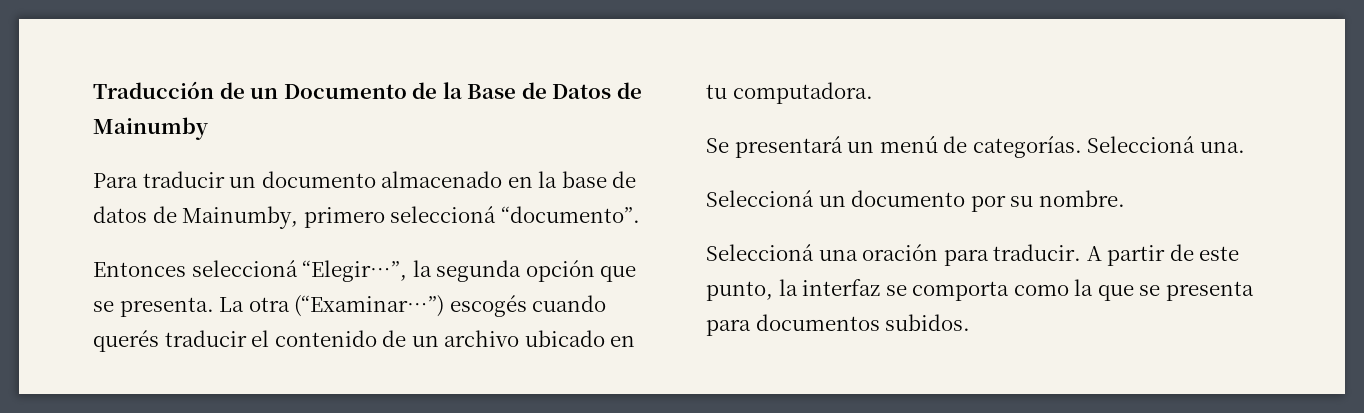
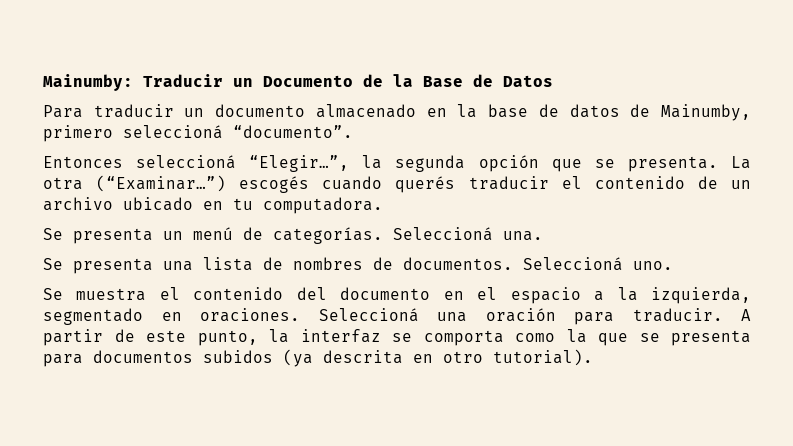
[93,81,245,99] Traducción de -> [43,74,223,91] Mainumby: Traducir
[616,82,642,99] [93,117,208,140] de Mainumby -> (553, 81) none
[734,136,843,158] presentará -> [73,228,153,244] presenta
[706,190,1125,212] Seleccioná un documento por su nombre. // -> [43,257,673,274] [43,287,752,304] [43,308,300,325] Se presenta una lista de nombres de documentos. Seleccioná uno. // Se muestra el contenido del documento en el espacio a la izquierda, segmentado en oraciones.
[885,314,971,331] subidos. -> [203,349,593,367] subidos (ya descrita en otro tutorial).

